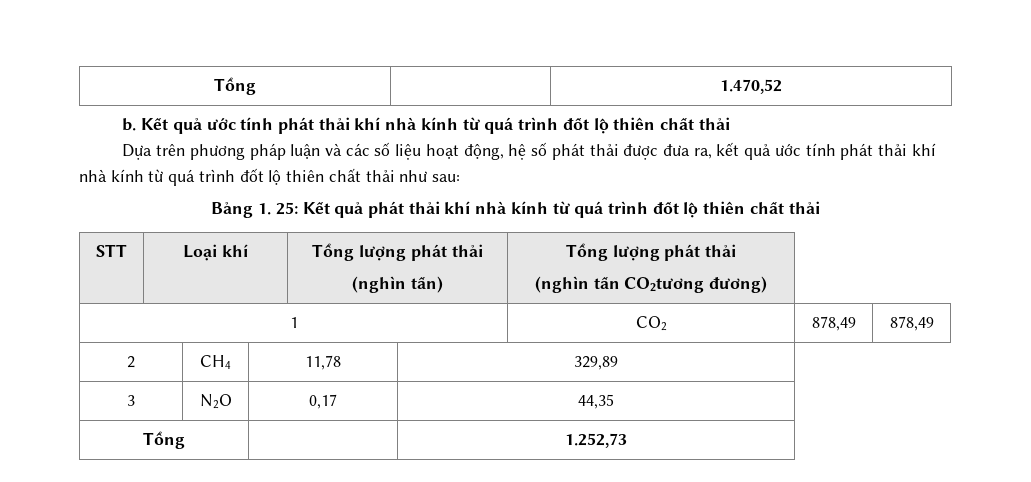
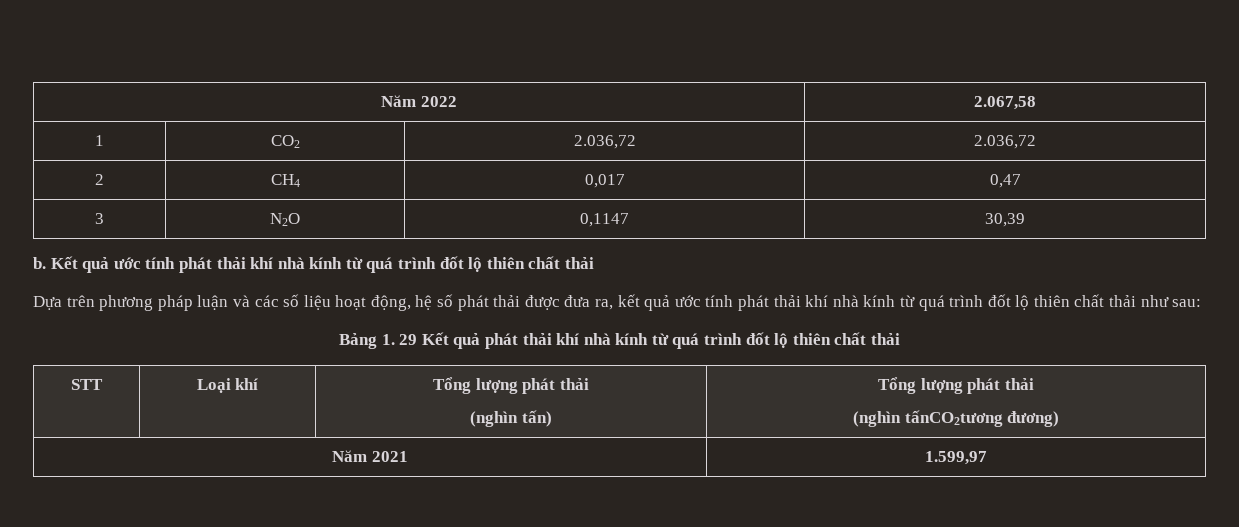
[214,77,256,95] [720,79,782,94] Tổng | | 1.470,52 -> [381,95,457,107] [974,96,1036,110] [95,135,104,146] [270,135,300,148] [573,135,636,149] [974,135,1036,149] [95,174,104,185] [270,174,300,187] [584,174,625,188] [989,174,1021,188] [95,213,104,224] [270,213,300,226] [580,213,629,227] [985,213,1025,227] Năm 2022 | 2.067,58 // 1 | CO2 | 2.036,72 | 2.036,72 // 2 | CH4 | 0,017 | 0,47 // 3 | N2O | 0,1147 | 30,39
[275,202,298,215] 25: -> [399,334,418,345] 29
[593,277,705,293] tấn CO2tương -> [904,410,1003,427] tấnCO2tương
[289,317,298,328] [635,316,667,331] [811,316,856,331] [889,316,934,331] [127,356,135,368] [200,355,231,369] [305,355,341,370] [574,356,618,370] [127,395,135,406] [199,394,232,409] [309,394,337,409] [578,394,614,409] [143,431,185,449] [565,433,627,448] 1 | CO2 | 878,49 | 878,49 // 2 | CH4 | 11,78 | 329,89 // 3 | N2O | 0,17 | 44,35 // Tổng | | 1.252,73 -> [332,450,408,462] [925,451,987,465] Năm 2021 | 1.599,97

